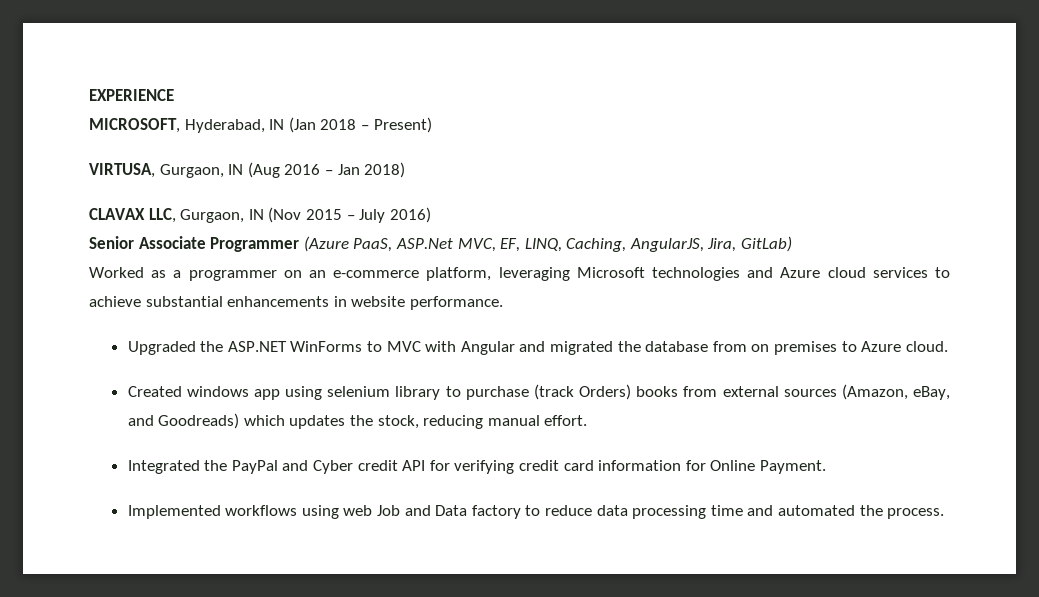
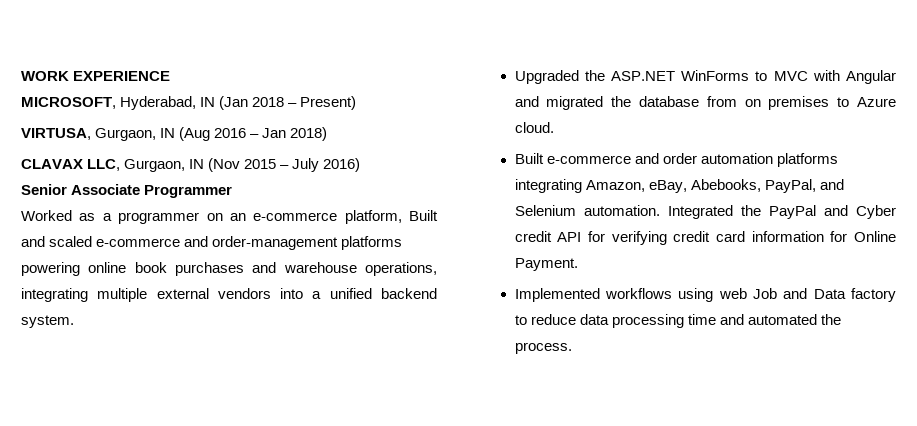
(89, 95) none -> [21,71,69,81] WORK
[303,236,793,252] (Azure PaaS, ASP.Net MVC, EF, LINQ, Caching, AngularJS, Jira, GitLab) -> (233, 191) none
[498,267,951,281] [89,296,503,310] leveraging Microsoft technologies and Azure cloud services to achieve substantial enhancements in website performance. -> [409,210,438,221] [21,236,403,250] [21,262,437,276] [21,288,437,302] [21,315,74,328] Built and scaled e-commerce and order-management platforms powering online book purchases and warehouse operations, integrating multiple external vendors into a unified backend system.
[127,384,950,400] [127,413,588,429] Created windows app using selenium library to purchase (track Orders) books from external sources (Amazon, eBay, and Goodreads) which updates the stock, reducing manual effort. // -> [514,153,838,167] [514,179,844,193] [514,205,660,216] Built e-commerce and order automation platforms integrating Amazon, eBay, Abebooks, PayPal, and Selenium automation.

